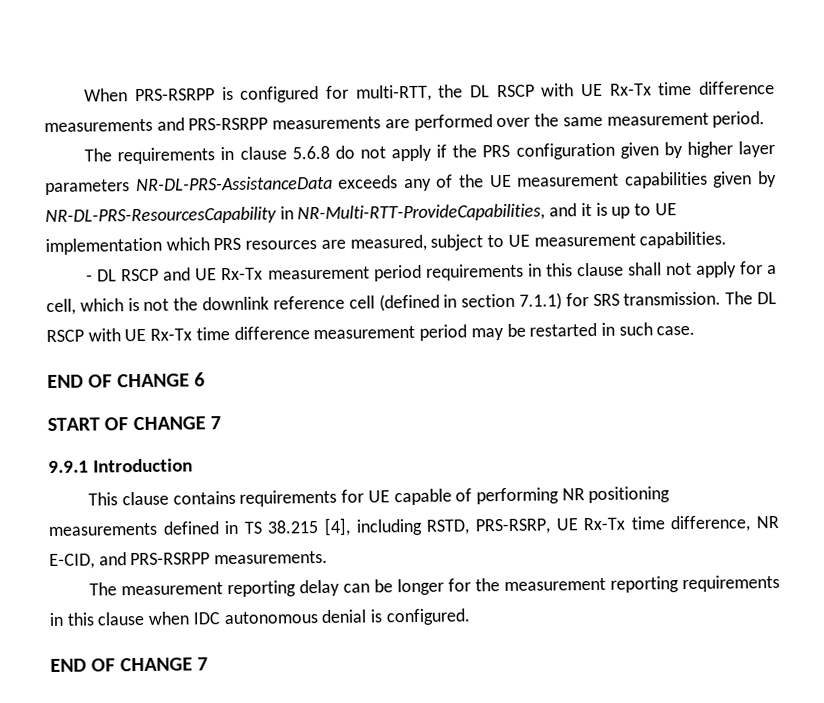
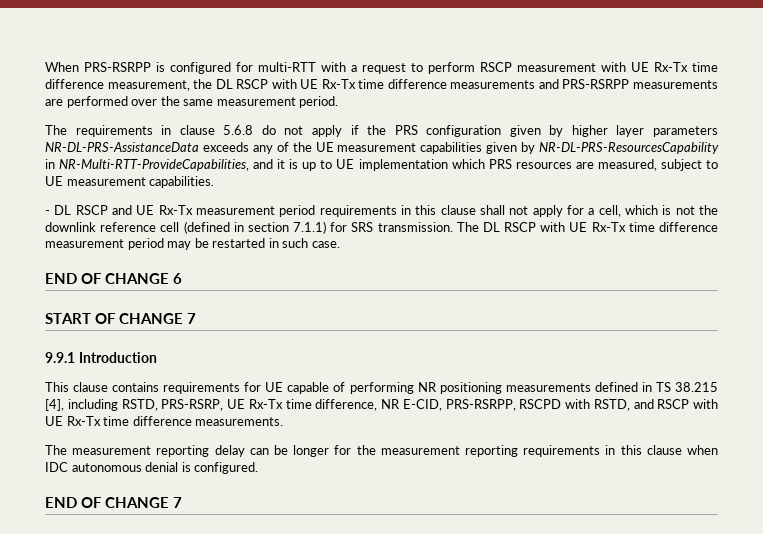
[355,84,432,102] multi-RTT, -> [258,62,718,74] [45,79,190,91] multi-RTT with a request to perform RSCP measurement with UE Rx-Tx time difference measurement,
[98,552,211,566] and PRS-RSRPP -> [445,399,718,411] [45,416,192,426] PRS-RSRPP, RSCPD with RSTD, and RSCP with UE Rx-Tx time difference

